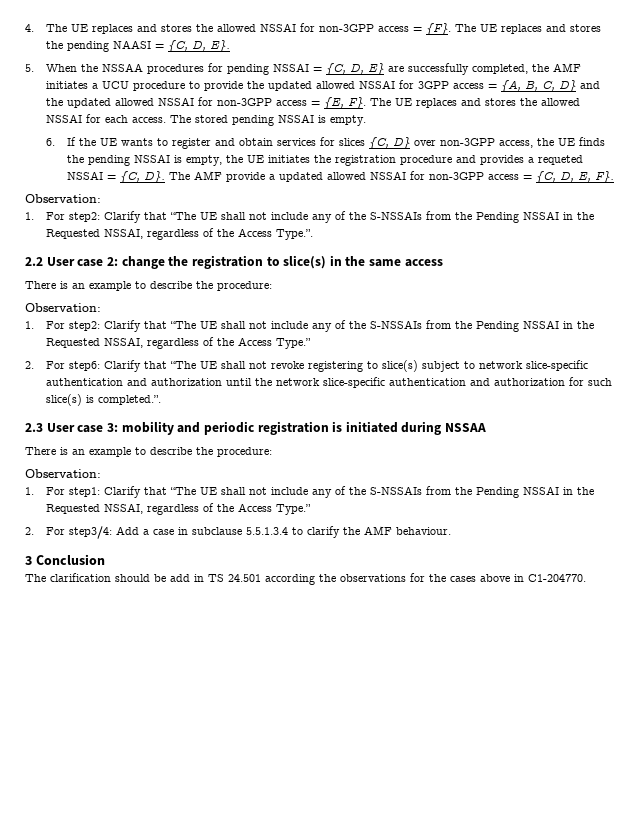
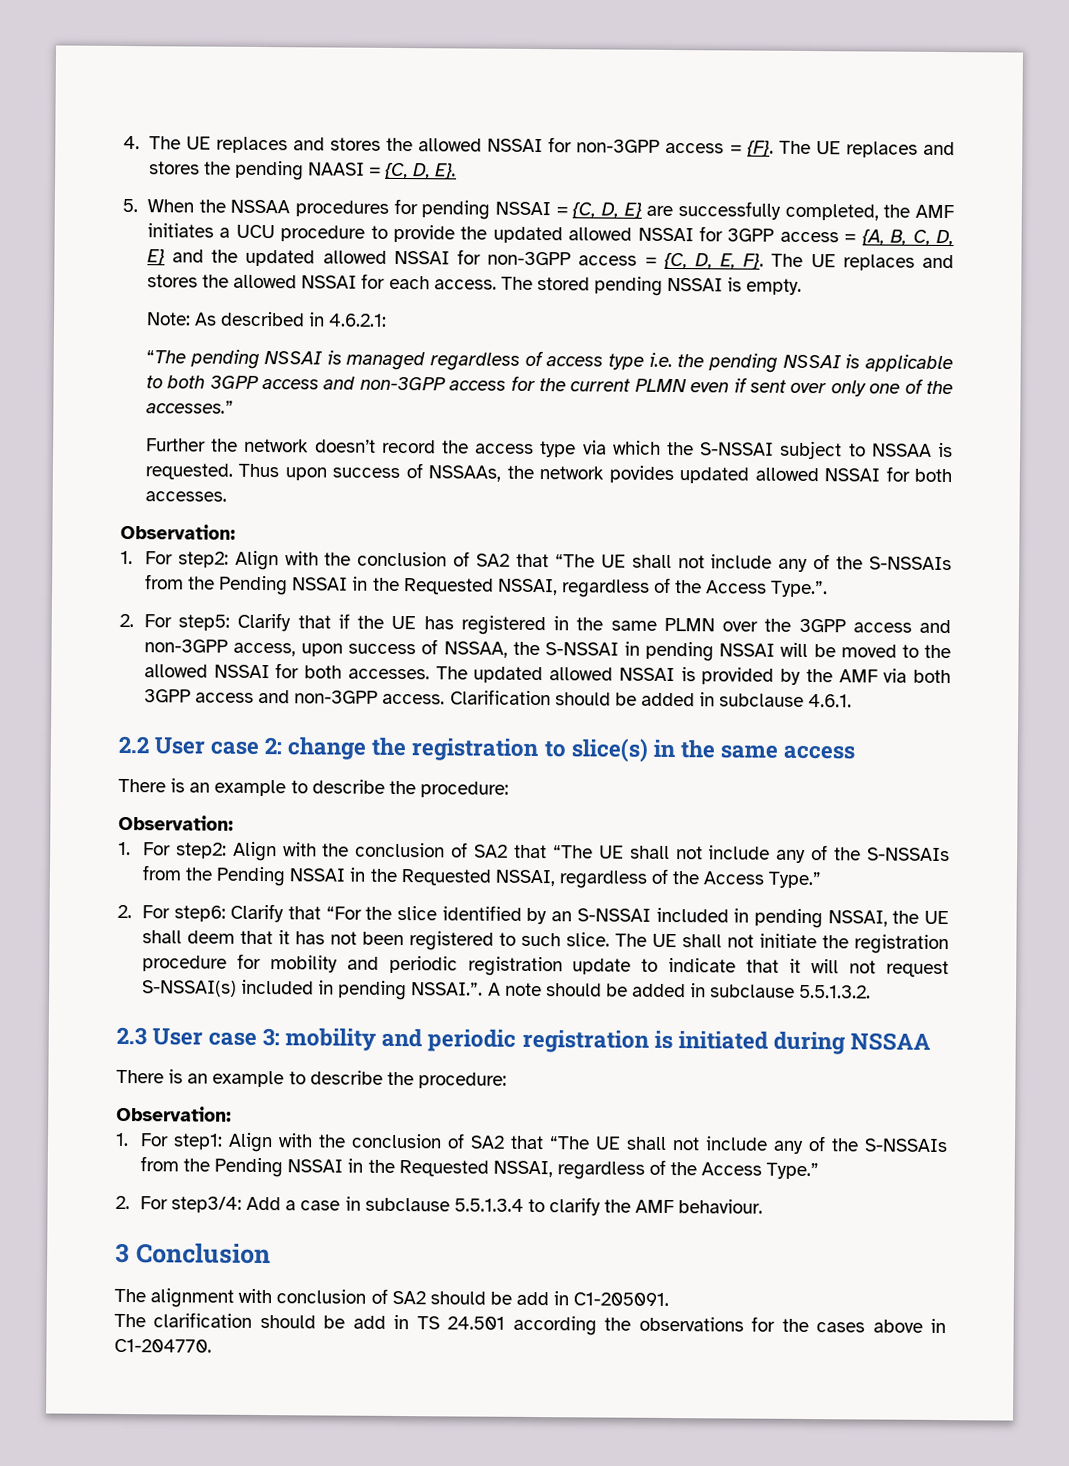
[559,80,577,92] D} -> [936,229,955,247] [146,249,165,266] D, E}
[324,97,345,109] {E, -> [663,252,737,270] {C, D, E,
[46,137,606,149] [67,154,584,166] [67,171,615,183] [25,194,101,203] [25,211,142,223] 6. If the UE wants to register and obtain services for slices {C, D} over non-3GPP access, the UE finds the pending NSSAI is empty, the UE initiates the registration procedure and provides a requeted NSSAI = {C, D}. The AMF provide a updated allowed NSSAI for non-3GPP access = {C, D, E, F}. // Observation: // 1. For step2: Clarify -> [145,311,388,327] [145,349,953,373] [145,375,953,397] [145,400,234,414] [145,438,953,460] [144,463,953,484] [144,491,227,502] [120,523,236,540] [120,550,511,571] Note: As described in 4.6.2.1: // “The pending NSSAI is managed regardless of access type i.e. the pending NSSAI is applicable to both 3GPP access and non-3GPP access for the current PLMN even if sent over only one of the accesses.” // Further the network doesn’t record the access type via which the S-NSSAI subject to NSSAA is requested. Thus upon success of NSSAAs, the network povides updated allowed NSSAI for both accesses. // Observation: // 1. For step2: Align with the conclusion of SA2
(314, 234) none -> [119,612,951,636] [143,639,952,662] [143,663,951,685] [143,689,853,708] // 2. For step5: Clarify that if the UE has registered in the same PLMN over the 3GPP access and non-3GPP access, upon success of NSSAA, the S-NSSAI in pending NSSAI will be moved to the allowed NSSAI for both accesses. The updated allowed NSSAI is provided by the AMF via both 3GPP access and non-3GPP access. Clarification should be added in subclause 4.6.1.
[104,320,142,332] Clarify -> [232,841,509,862] Align with the conclusion of SA2
[170,360,589,372] [46,377,613,388] [46,394,162,406] “The UE shall not revoke registering to slice(s) subject to network slice-specific authentication and authorization until the network slice-specific authentication and authorization for such slice(s) is completed.”. -> [325,905,949,929] [141,930,950,955] [141,953,950,978] [141,979,872,1001] “For the slice identified by an S-NSSAI included in pending NSSAI, the UE shall deem that it has not been registered to such slice. The UE shall not initiate the registration procedure for mobility and periodic registration update to indicate that it will not request S-NSSAI(s) included in pending NSSAI.”. A note should be added in subclause 5.5.1.3.2.
[104,486,142,498] Clarify -> [227,1132,505,1153] Align with the conclusion of SA2
(105, 559) none -> [114,1288,670,1308] // The alignment with conclusion of SA2 should be add in C1-205091.

